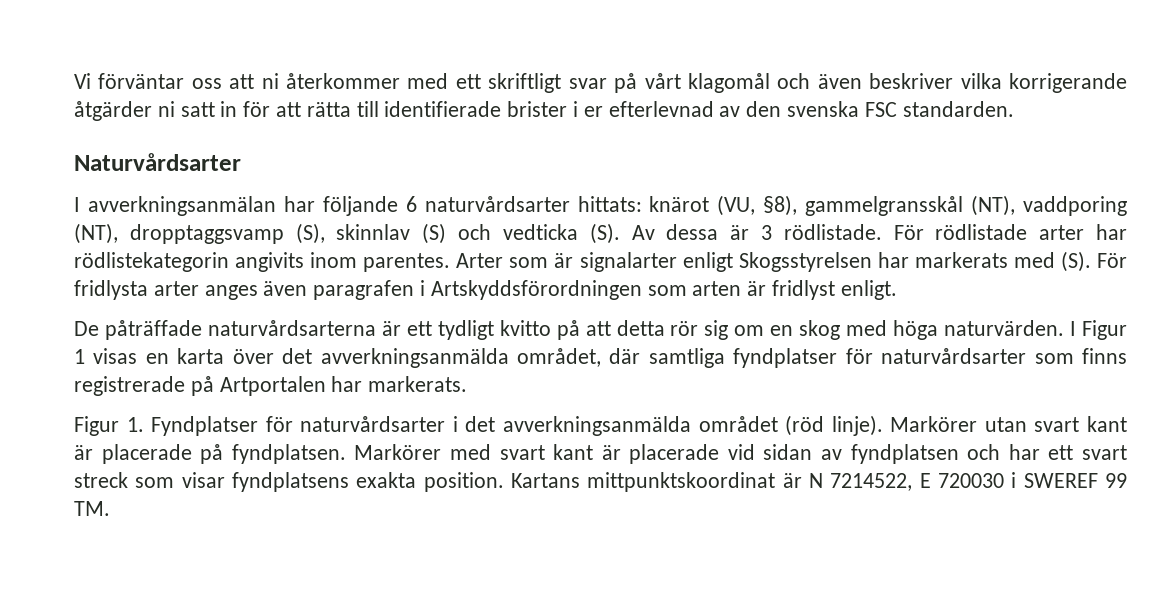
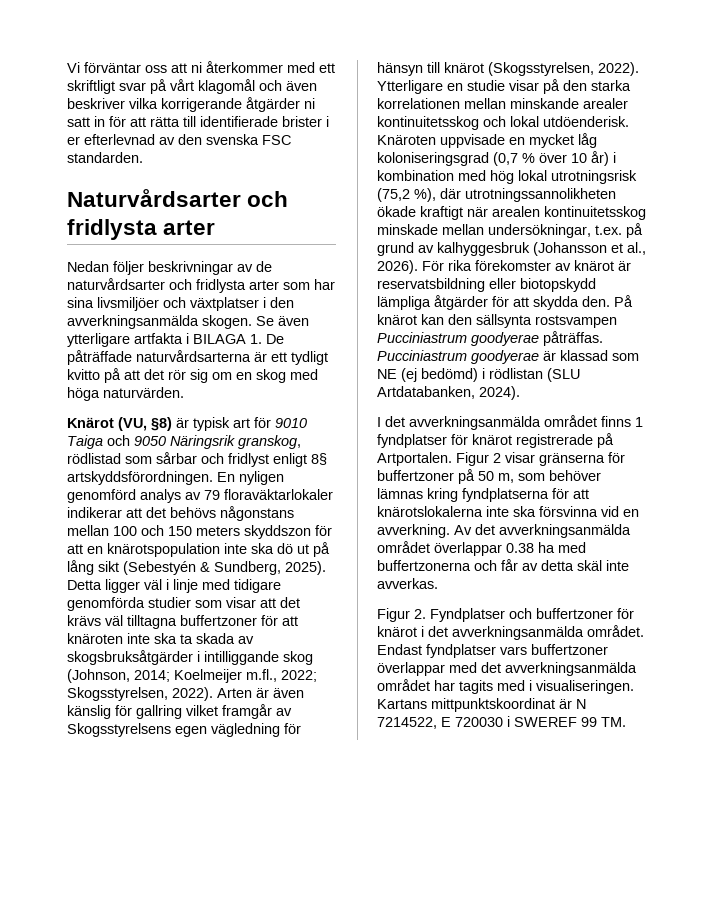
[74,195,1127,216] [74,223,1127,244] [74,251,1127,272] [74,280,897,300] // I avverkningsanmälan har följande 6 naturvårdsarter hittats: knärot (VU, §8), gammelgransskål (NT), vaddporing (NT), dropptaggsvamp (S), skinnlav (S) och vedticka (S). Av dessa är 3 rödlistade. För rödlistade arter har rödlistekategorin angivits inom parentes. Arter som är signalarter enligt Skogsstyrelsen har markerats med (S). För fridlysta arter anges även paragrafen i Artskyddsförordningen som arten är fridlyst enligt. // -> [247,191,289,207] [67,219,216,240] [67,261,272,275] [67,278,335,293] [67,297,294,311] [67,315,309,329] [67,333,262,347] och fridlysta arter // Nedan följer beskrivningar av de naturvårdsarter och fridlysta arter som har sina livsmiljöer och växtplatser i den avverkningsanmälda skogen. Se även ytterligare artfakta i BILAGA 1.
[616,320,665,336] detta -> [144,369,164,380] det
[1070,320,1127,340] [74,348,1127,368] [74,376,468,396] [74,415,1127,436] [74,444,1128,464] [74,472,504,492] I Figur 1 visas en karta över det avverkningsanmälda området, där samtliga fyndplatser för naturvårdsarter som finns registrerade på Artportalen har markerats. // Figur 1. Fyndplatser för naturvårdsarter i det avverkningsanmälda området (röd linje). Markörer utan svart kant är placerade på fyndplatsen. Markörer med svart kant är placerade vid sidan av fyndplatsen och har ett svart streck som visar fyndplatsens exakta position. -> [67,417,307,431] [67,435,301,449] [67,452,327,467] [67,471,284,485] [67,489,333,503] [67,506,294,521] [67,525,332,539] [67,542,330,557] [67,560,326,575] [67,579,281,593] [67,597,300,611] [67,615,298,629] [67,633,254,644] [67,650,313,665] [67,669,317,683] [67,687,304,701] [67,704,292,719] [67,723,301,737] [377,62,639,76] [377,79,631,94] [377,98,628,109] [377,116,629,130] [377,133,597,148] [377,151,616,166] [377,170,637,184] [377,188,616,202] [377,206,646,220] [377,223,643,238] [377,242,646,256] [377,260,631,274] [377,278,596,292] [377,295,633,310] [377,314,617,328] [377,331,603,346] [377,350,639,364] [377,368,580,382] [377,386,520,400] [377,415,643,430] [377,433,614,448] [377,452,625,466] [377,469,601,484] [377,488,589,502] [377,506,639,517] [377,524,631,538] [377,541,586,556] [377,559,629,571] [377,578,438,589] [377,608,634,622] [377,625,644,640] [377,644,608,658] [377,662,637,676] [377,679,634,694] // Knärot (VU, §8) är typisk art för 9010 Taiga och 9050 Näringsrik granskog, rödlistad som sårbar och fridlyst enligt 8§ artskyddsförordningen. En nyligen genomförd analys av 79 floraväktarlokaler indikerar att det behövs någonstans mellan 100 och 150 meters skyddszon för att en knärotspopulation inte ska dö ut på lång sikt (Sebestyén & Sundberg, 2025). Detta ligger väl i linje med tidigare genomförda studier som visar att det krävs väl tilltagna buffertzoner för att knäroten inte ska ta skada av skogsbruksåtgärder i intilliggande skog (Johnson, 2014; Koelmeijer m.fl., 2022; Skogsstyrelsen, 2022). Arten är även känslig för gallring vilket framgår av Skogsstyrelsens egen vägledning för hänsyn till knärot (Skogsstyrelsen, 2022). Ytterligare en studie visar på den starka korrelationen mellan minskande arealer kontinuitetsskog och lokal utdöenderisk. Knäroten uppvisade en mycket låg koloniseringsgrad (0,7 % över 10 år) i kombination med hög lokal utrotningsrisk (75,2 %), där utrotningssannolikheten ökade kraftigt när arealen kontinuitetsskog minskade mellan undersökningar, t.ex. på grund av kalhyggesbruk (Johansson et al., 2026). För rika förekomster av knärot är reservatsbildning eller biotopskydd lämpliga åtgärder för att skydda den. På knärot kan den sällsynta rostsvampen Pucciniastrum goodyerae påträffas. Pucciniastrum goodyerae är klassad som NE (ej bedömd) i rödlistan (SLU Artdatabanken, 2024). // I det avverkningsanmälda området finns 1 fyndplatser för knärot registrerade på Artportalen. Figur 2 visar gränserna för buffertzoner på 50 m, som behöver lämnas kring fyndplatserna för att knärotslokalerna inte ska försvinna vid en avverkning. Av det avverkningsanmälda området överlappar 0.38 ha med buffertzonerna och får av detta skäl inte avverkas. // Figur 2. Fyndplatser och buffertzoner för knärot i det avverkningsanmälda området. Endast fyndplatser vars buffertzoner överlappar med det avverkningsanmälda området har tagits med i visualiseringen.

